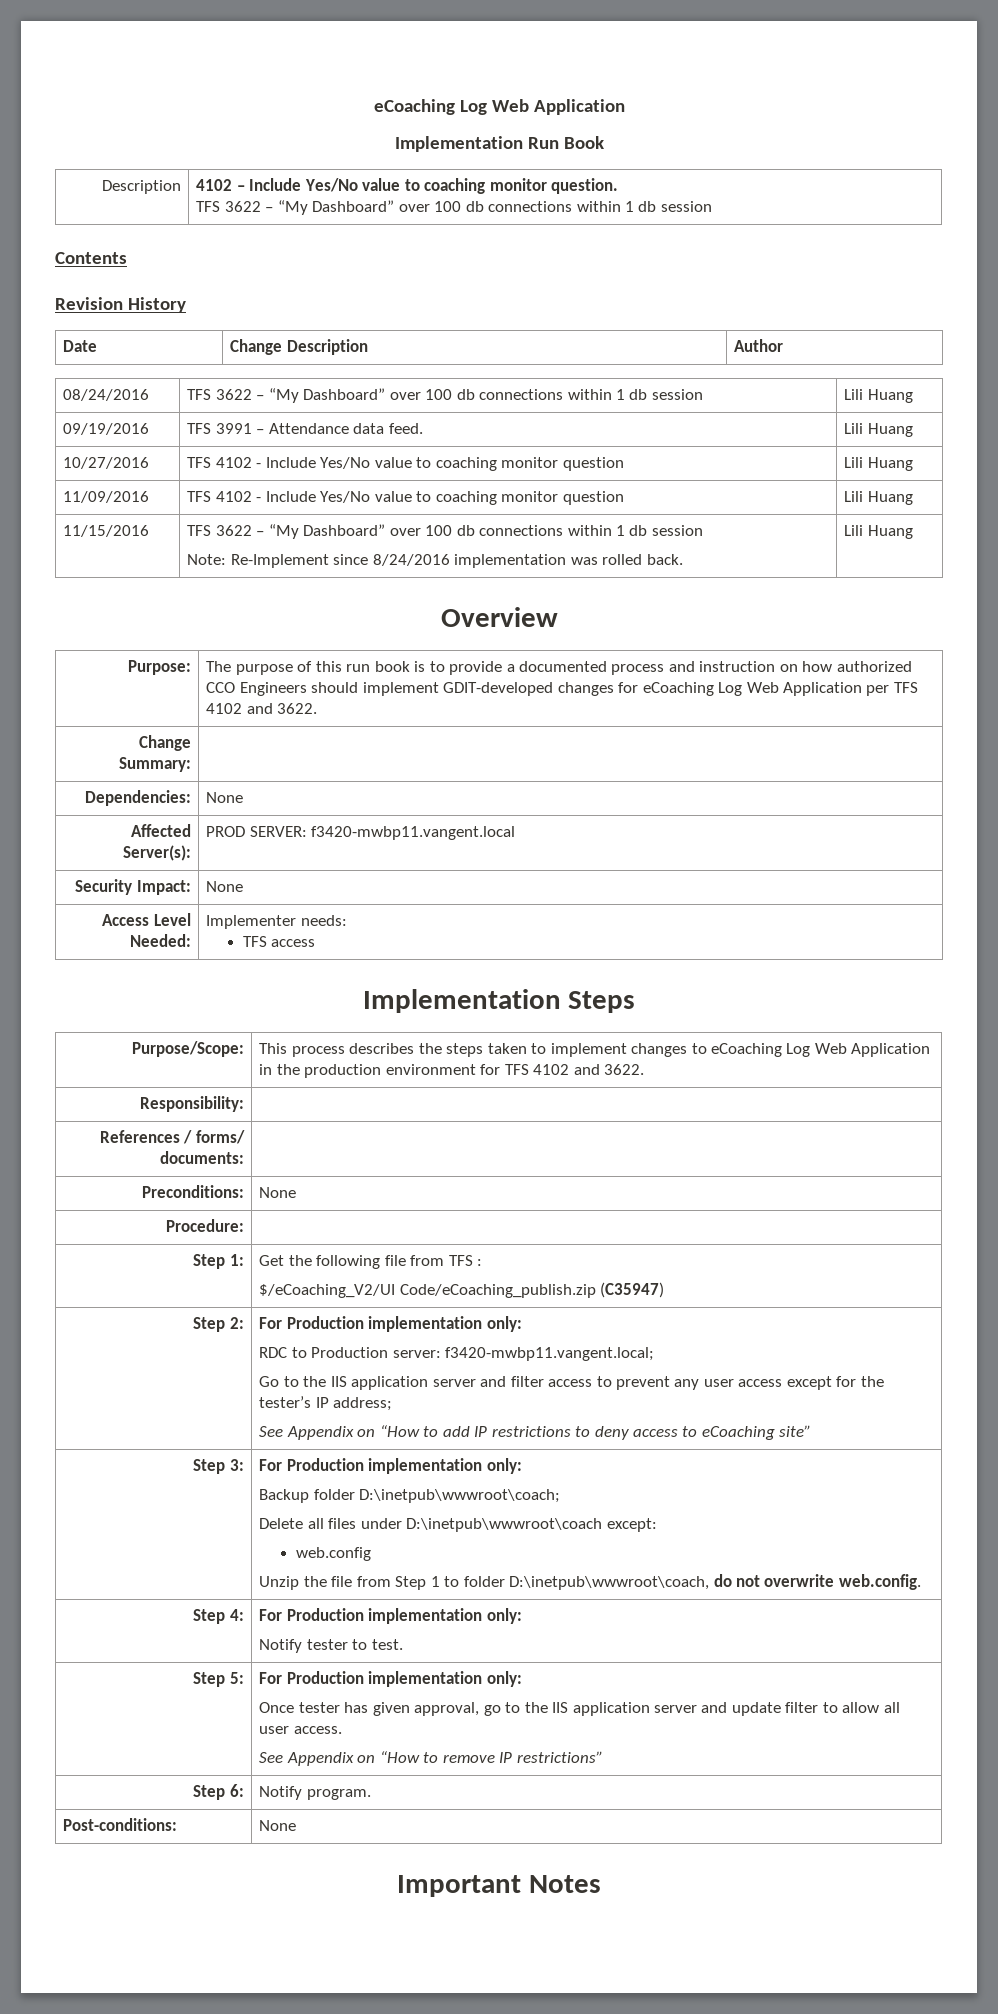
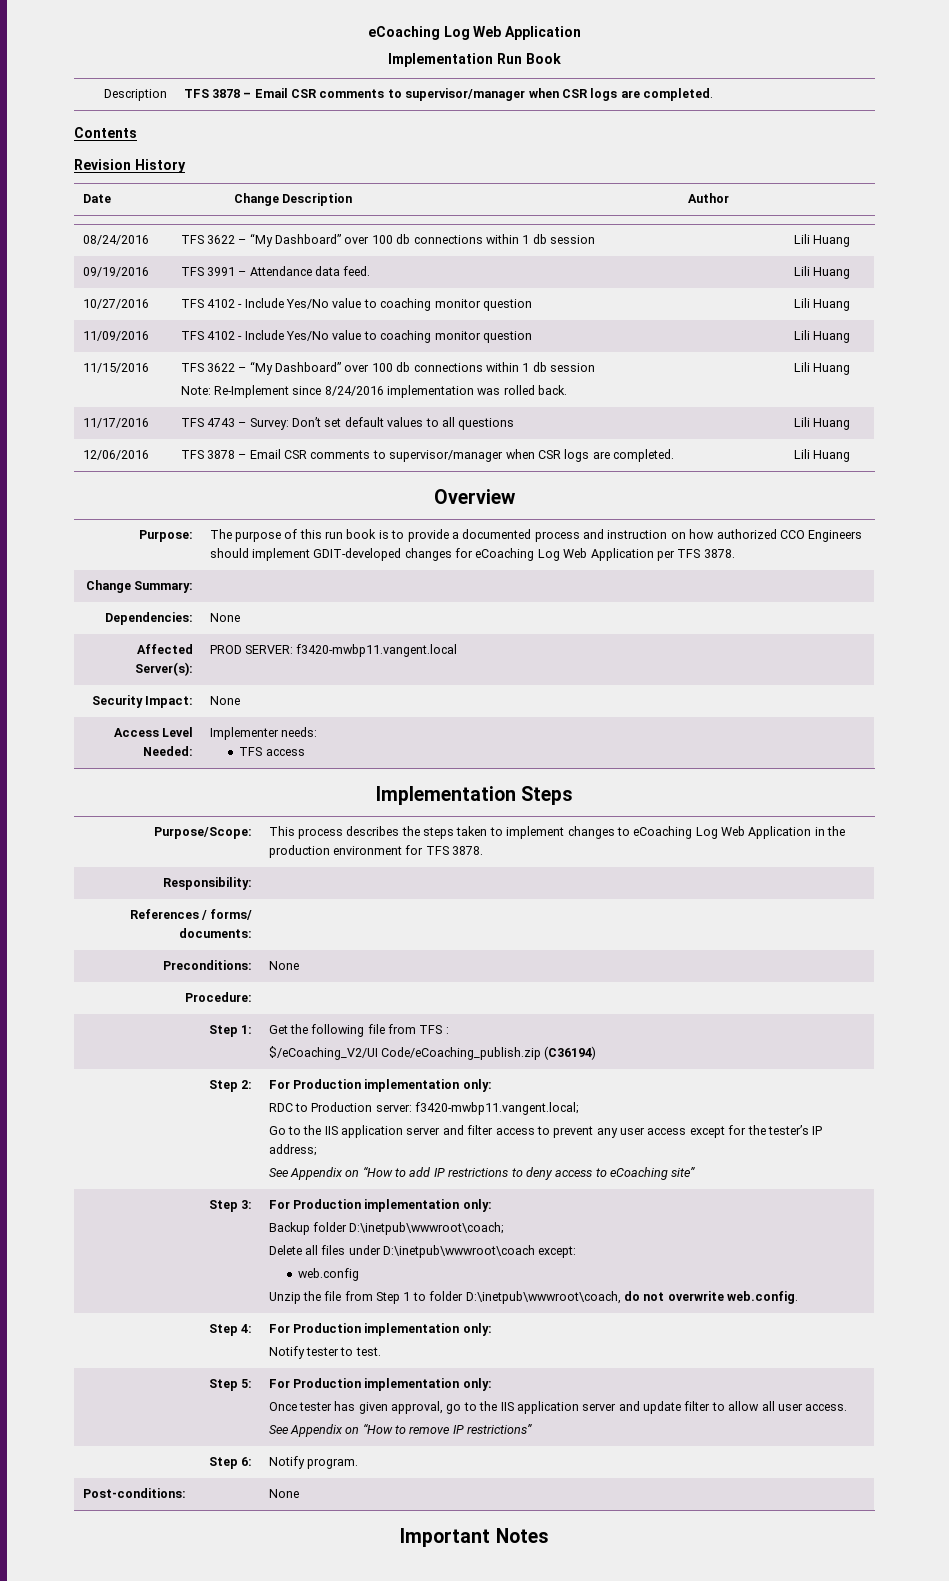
[196,178,619,194] [196,200,712,215] 4102 – Include Yes/No value to coaching monitor question. // TFS 3622 – “My Dashboard” over 100 db connections within 1 db session -> [183,88,714,101] TFS 3878 – Email CSR comments to supervisor/manager when CSR logs are completed.
(913, 532) none -> [82,418,149,428] [180,417,515,430] [793,417,850,430] [82,450,149,460] [180,449,675,462] [793,449,850,462] // 11/17/2016 | TFS 4743 – Survey: Don’t set default values to all questions | Lili Huang // 12/06/2016 | TFS 3878 – Email CSR comments to supervisor/manager when CSR logs are completed. | Lili Huang
[206,703,318,714] 4102 and 3622. -> [703,549,735,558] 3878.
[533,1064,645,1075] 4102 and 3622. -> [452,846,484,855] 3878.
[600,1282,665,1298] (C35947) -> [544,1046,597,1060] (C36194)

